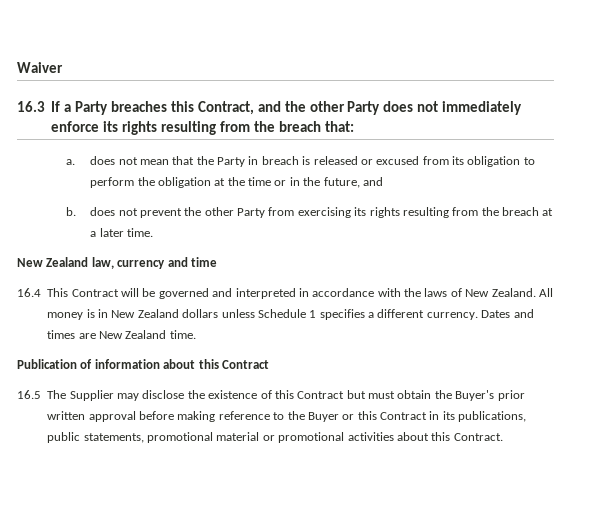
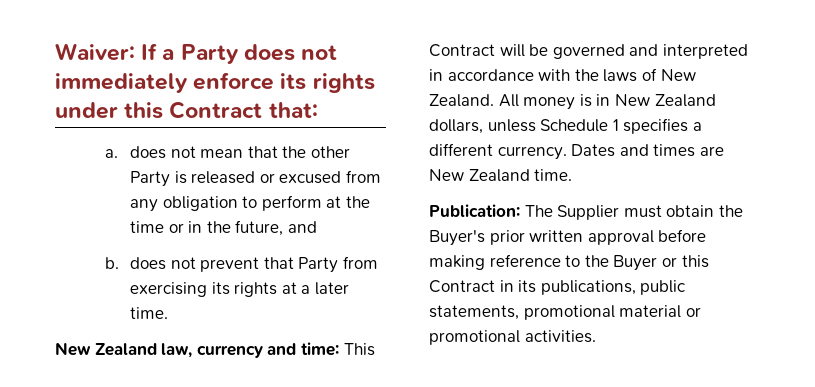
[17,62,63,73] [17,101,45,112] Waiver // 16.3 -> [55,43,135,61] Waiver:
[110,101,381,115] breaches this Contract, and the other Party -> (239, 54) none
[160,121,321,135] resulting from the breach -> [55,101,263,119] under this Contract
[217,156,299,167] Party in breach -> [311,146,351,158] [130,171,171,187] other Party
[452,156,465,165] its -> [130,199,159,212] any
[137,177,211,188] the obligation -> (322, 203) none
[184,207,234,216] the other -> [263,257,294,269] that
[402,207,540,218] resulting from the breach -> (278, 289) none
[190,257,217,267] [17,288,41,297] time // 16.4 -> [300,342,339,356] time:
[182,309,219,318] dollars -> [429,119,483,134] dollars,
[17,359,269,369] [17,390,366,401] Publication of information about this Contract // 16.5 The Supplier may disclose the existence of this Contract but -> [429,204,620,220] Publication: The Supplier
[347,432,503,441] activities about this Contract. -> [524,330,596,343] activities.

